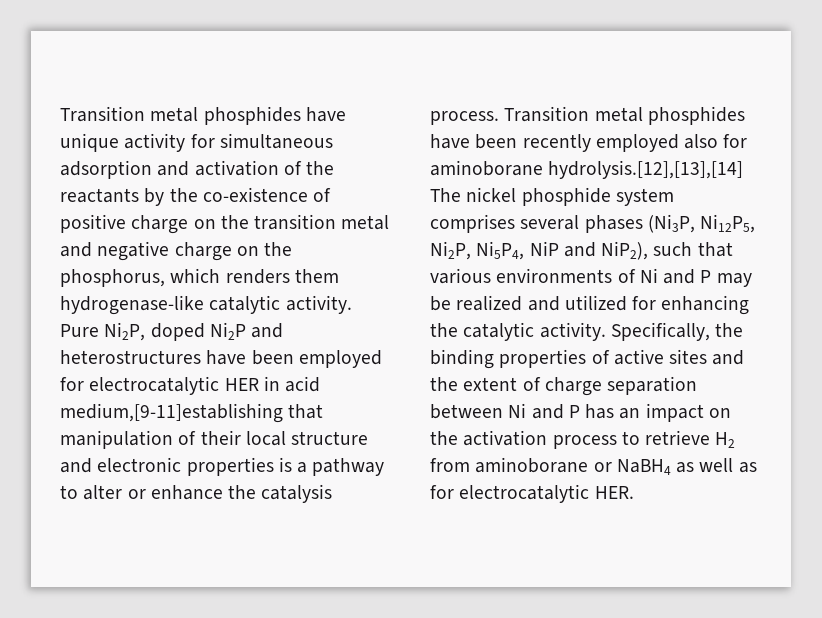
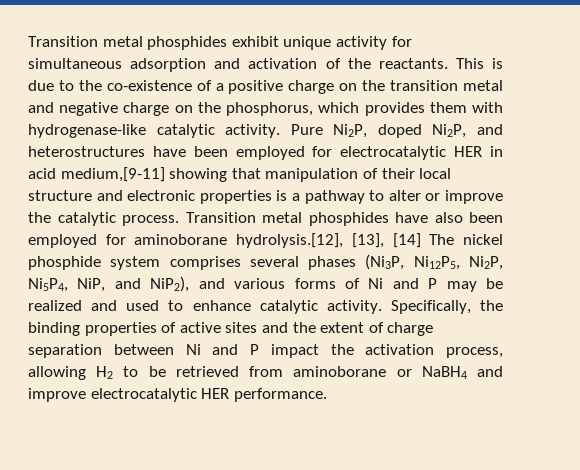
[60,106,346,125] Transition metal phosphides have -> [28,36,279,50] Transition metal phosphides exhibit
[60,188,165,206] reactants by -> [378,58,503,69] [28,80,74,91] reactants. This is due to
(332, 195) none -> [215,83,224,91] a
[225,269,339,284] renders them -> [364,102,504,116] provides them with
[209,322,246,340] Ni2P -> [432,124,467,138] Ni2P,
[60,403,283,423] medium,[9-11]establishing -> [60,167,228,182] medium,[9-11] showing
[150,484,333,503] enhance the catalysis -> [445,190,504,204] [28,212,116,226] improve the catalytic
[475,134,748,152] [430,160,744,179] been recently employed also for aminoborane hydrolysis.[12],[13],[14] -> [434,212,503,223] [28,233,421,248] also been employed for aminoborane hydrolysis.[12], [13], [14]
[529,241,559,256] NiP -> [77,278,106,292] NiP,
[653,242,733,257] [430,268,613,284] such that various environments -> [198,278,336,289] and various forms
[564,295,750,315] [430,323,458,337] utilized for enhancing the -> [126,300,251,311] used to enhance
[585,403,731,422] [430,430,736,449] [430,457,757,475] [430,484,634,503] has an impact on the activation process to retrieve H2 from aminoborane or NaBH4 as well as for electrocatalytic HER. -> [270,344,503,358] [28,366,504,380] [28,388,327,402] impact the activation process, allowing H2 to be retrieved from aminoborane or NaBH4 and improve electrocatalytic HER performance.

